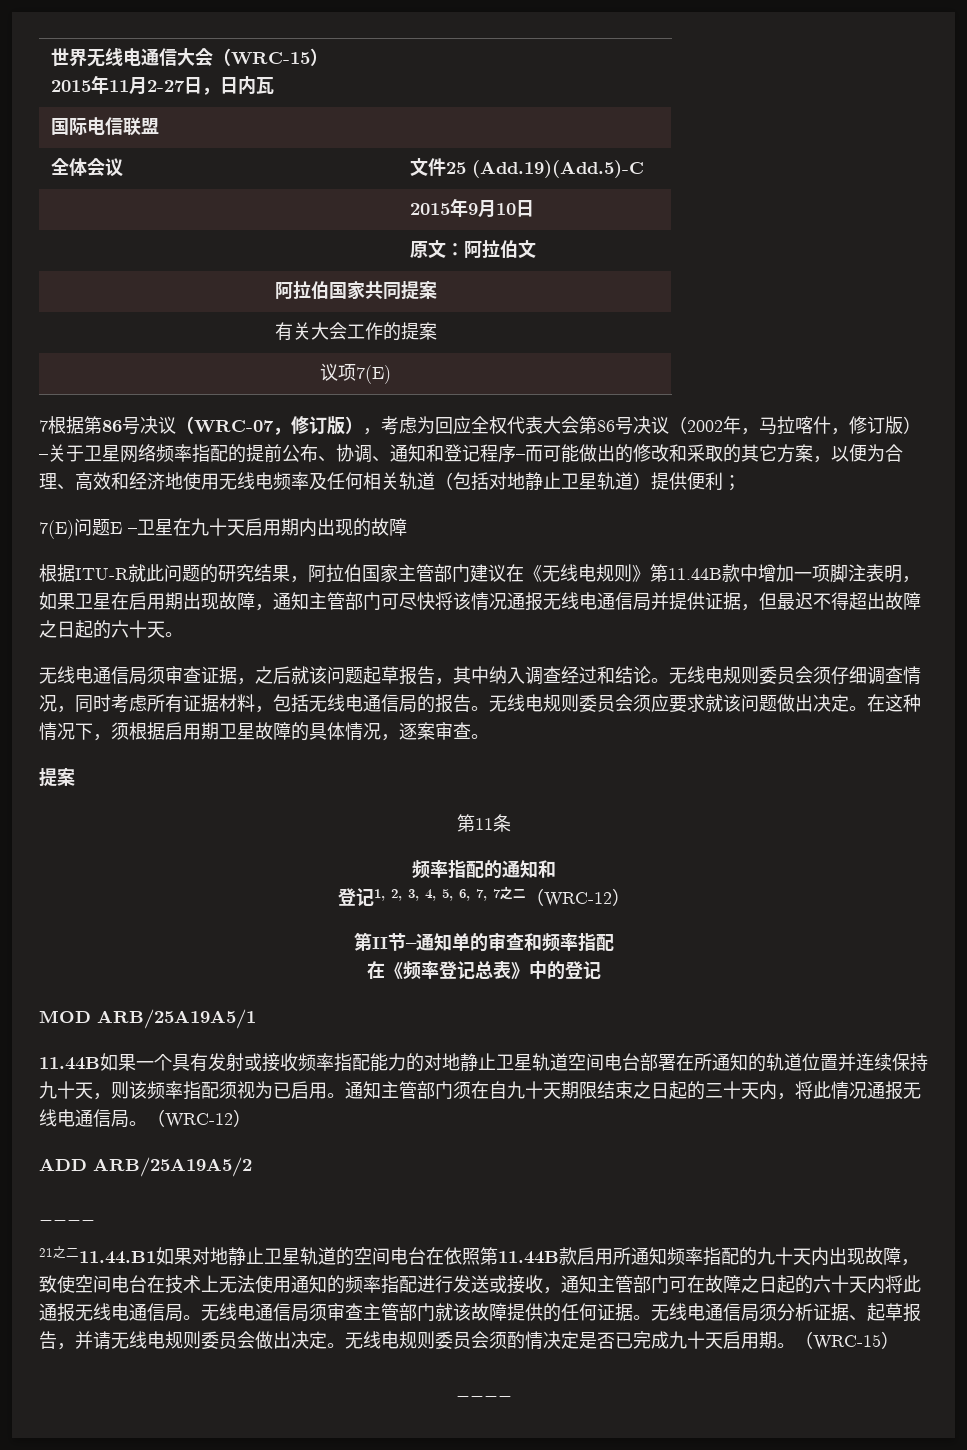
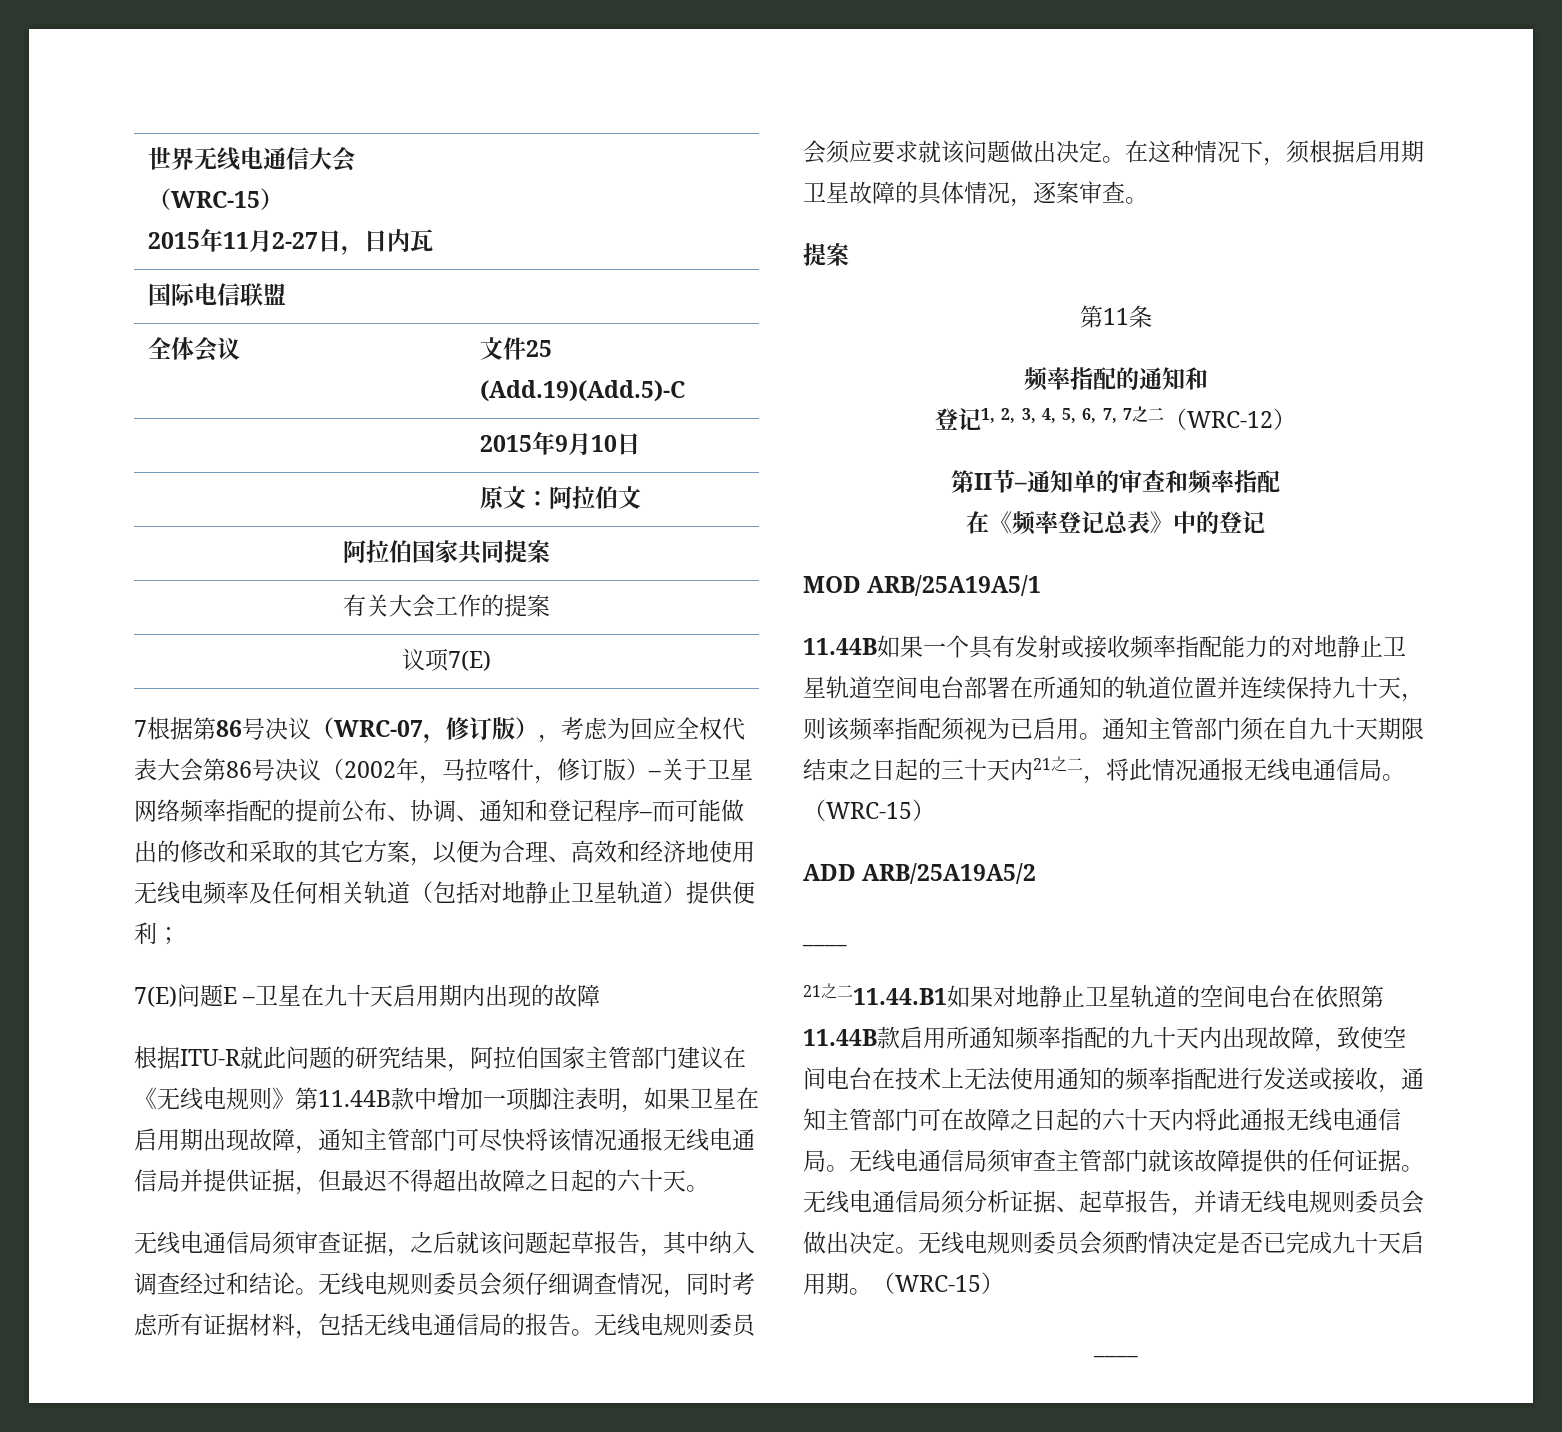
(777, 1090) none -> [1033,756,1083,772] 21之二
[165,1113,233,1128] WRC-12 -> [826,802,912,819] WRC-15

